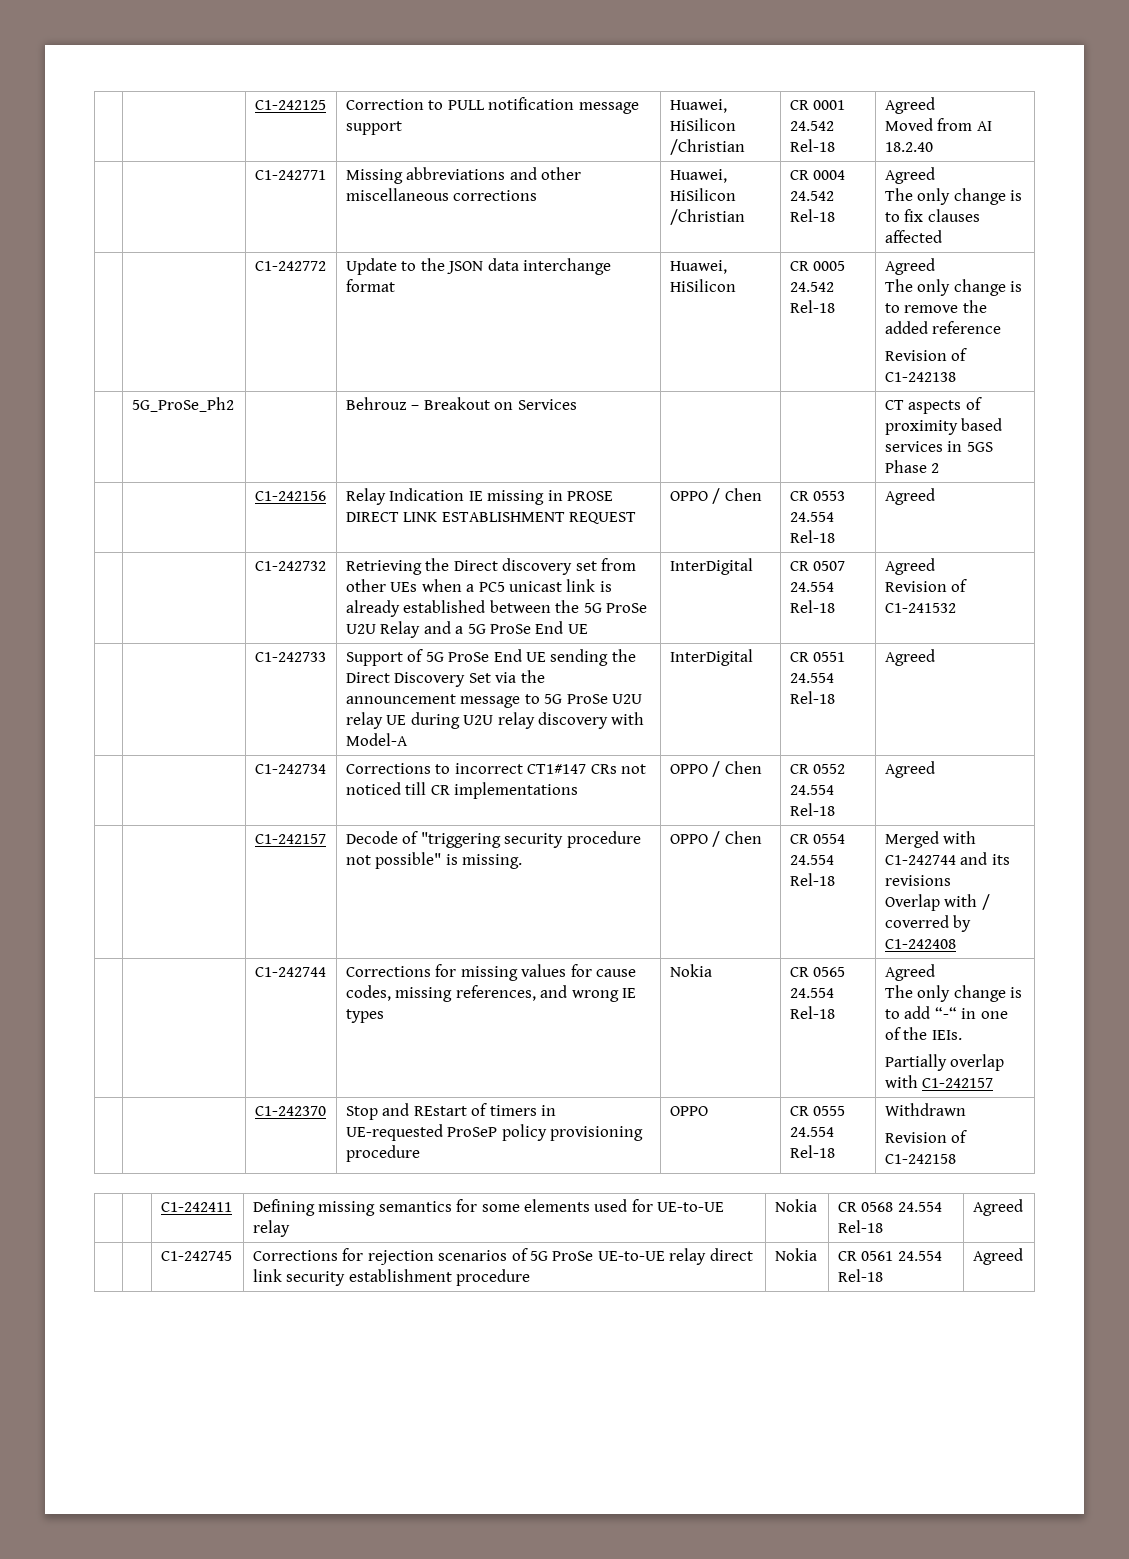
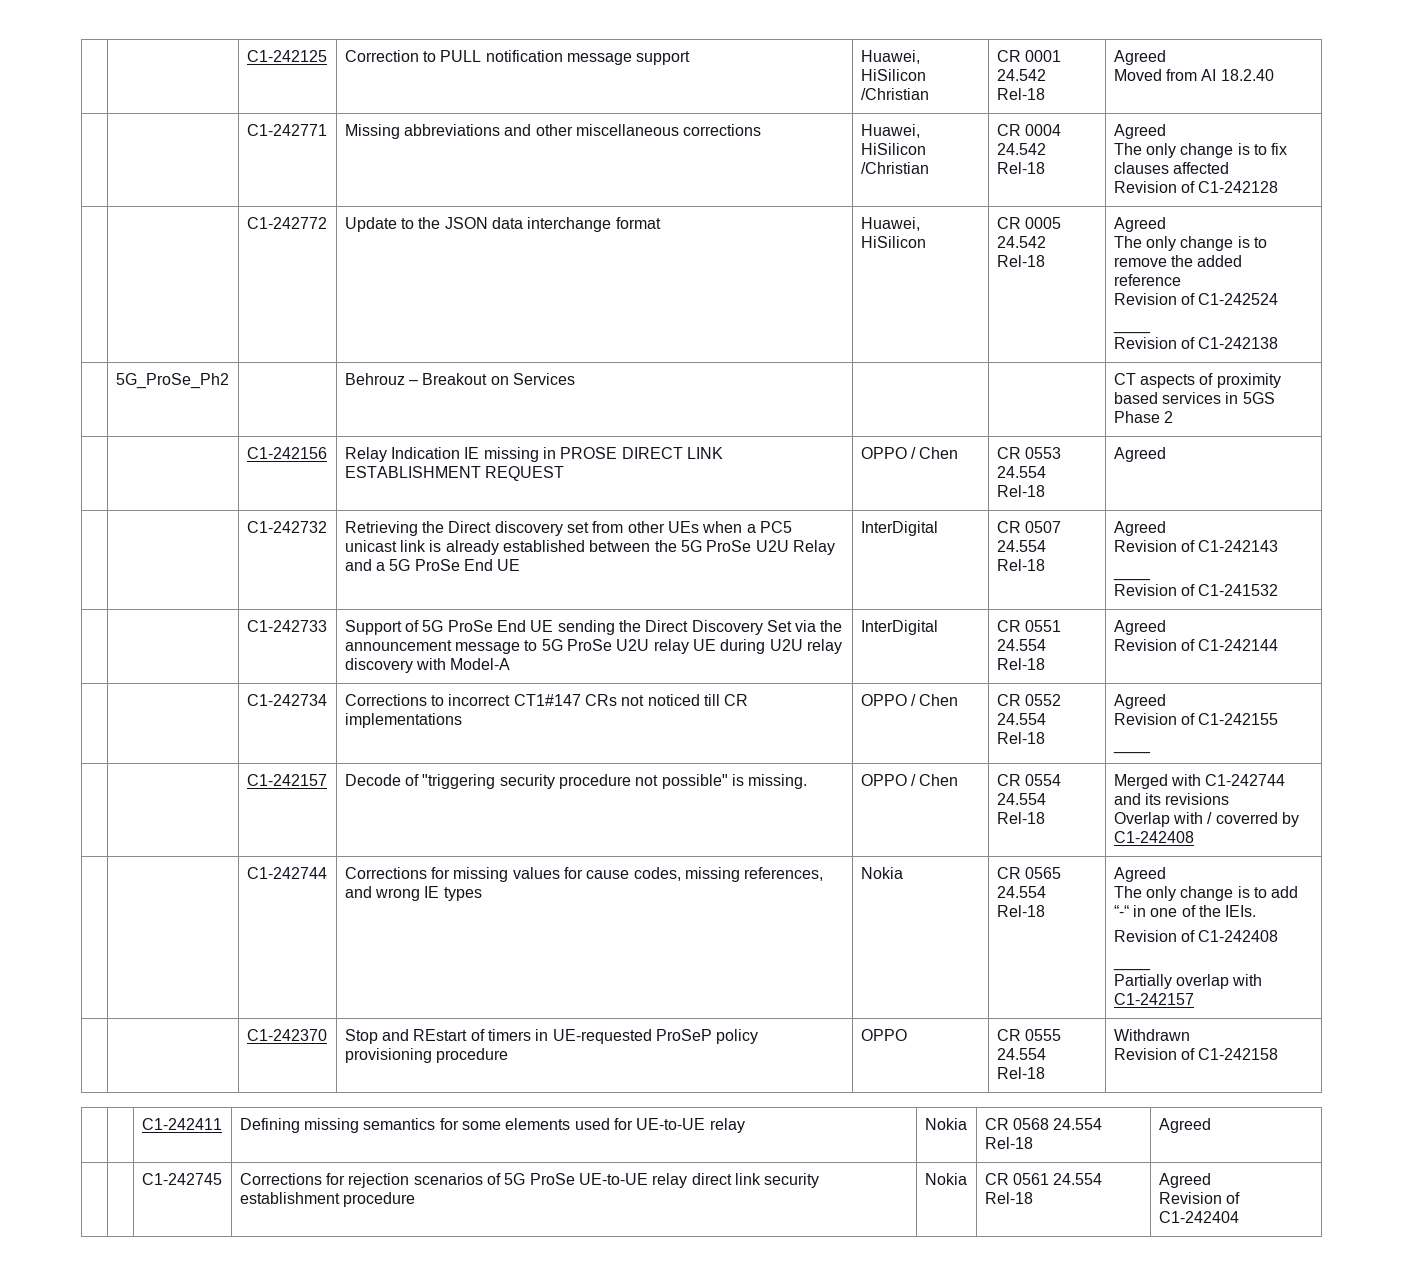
(942, 236) none -> [1113,181,1279,193] // Revision of C1-242128
(1002, 327) none -> [1113,293,1279,305] [1112,330,1151,334] // Revision of C1-242524 // ____
(935, 566) none -> [1113,540,1279,552] [1112,577,1151,581] // Revision of C1-242143 // ____
(935, 657) none -> [1113,639,1279,651] // Revision of C1-242144
(935, 769) none -> [1113,713,1279,725] [1112,750,1151,754] // Revision of C1-242155 // ____
(962, 1035) none -> [1113,930,1279,942] [1112,967,1151,971] // Revision of C1-242408 // ____
(1023, 1256) none -> [1158,1192,1240,1204] [1158,1211,1239,1223] // Revision of C1-242404

